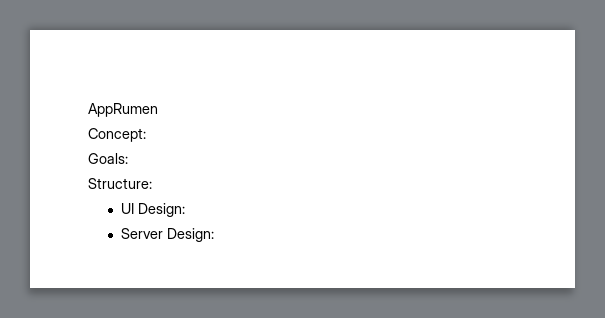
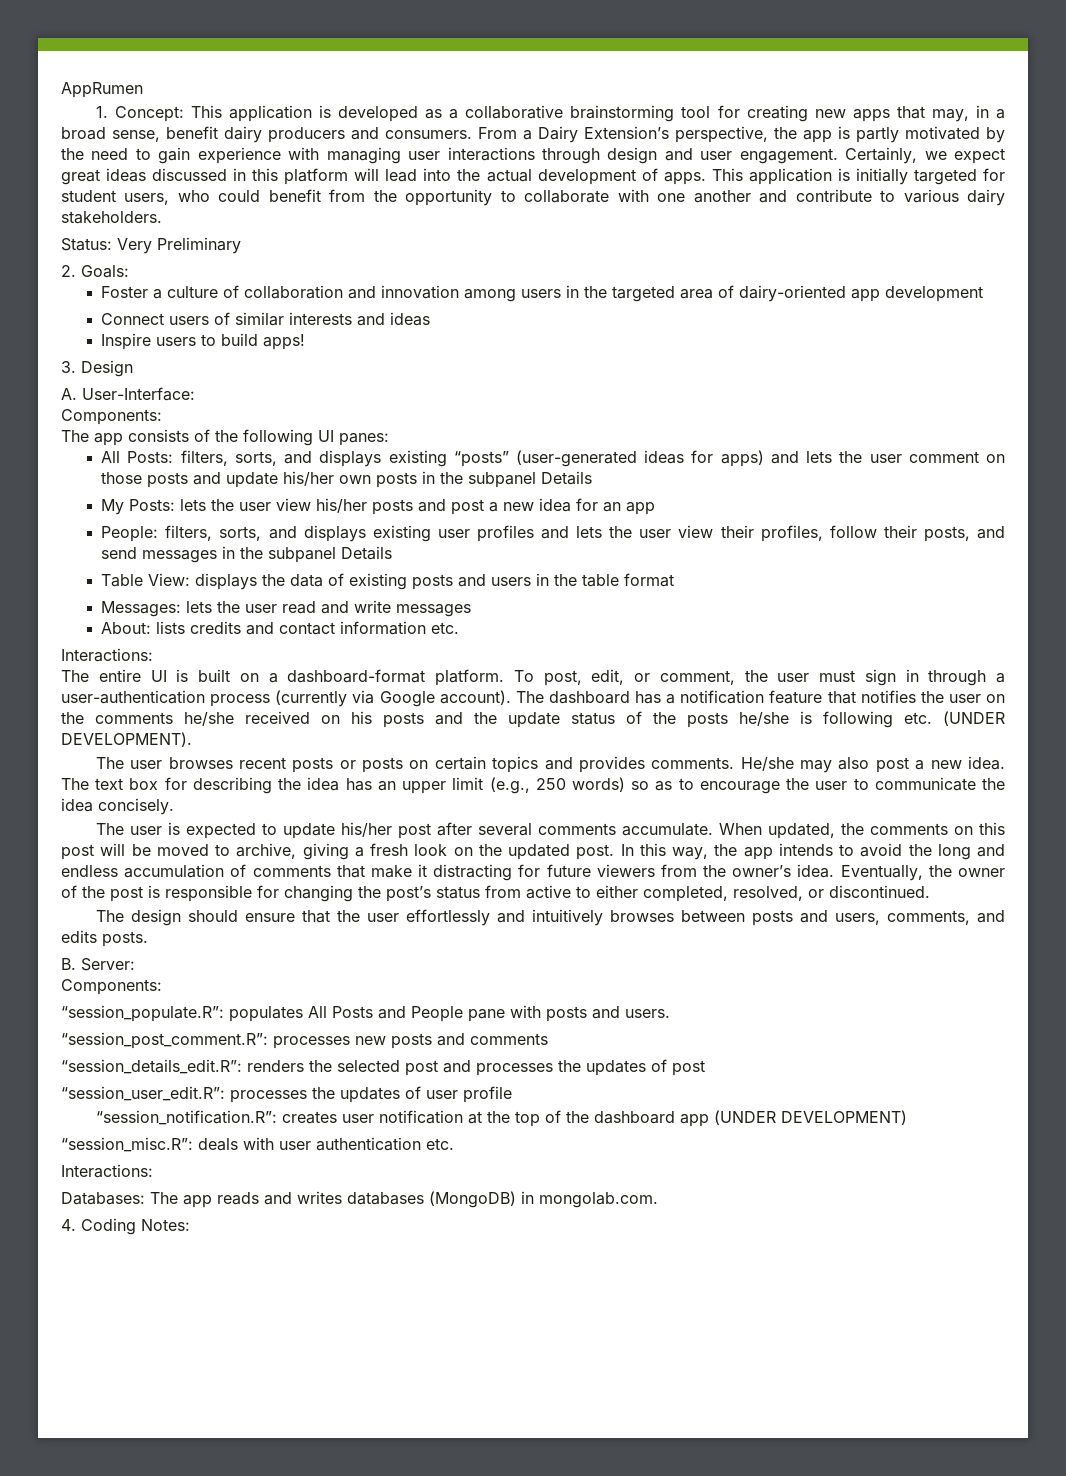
(158, 110) none -> [95,106,108,118] 1.
[88,153,128,164] [88,178,152,189] [121,203,186,217] [121,228,215,242] // Goals: // Structure: // UI Design: // Server Design: -> [190,105,1005,122] [61,126,1005,143] [61,147,1005,164] [61,168,1006,185] [61,189,1006,206] [61,211,162,224] [61,237,241,254] [61,265,129,278] [101,285,984,302] [101,312,431,326] [101,333,306,350] [61,360,133,377] [61,387,195,401] [61,409,162,425] [61,429,389,446] [101,450,1006,467] [101,471,593,488] [101,498,656,515] [101,525,1005,542] [101,546,393,563] [101,573,675,590] [101,600,472,617] [101,621,460,635] [61,648,153,662] [61,669,1005,686] [61,690,1005,707] [61,711,1005,728] [61,732,192,747] [95,756,1005,773] [61,777,1006,794] [61,798,174,815] [95,822,1006,839] [61,843,1005,860] [61,864,1005,881] [61,885,930,902] [95,909,1005,926] [61,930,148,947] [61,958,135,971] [61,979,162,995] [61,1005,670,1022] [61,1032,548,1049] [61,1059,705,1076] [61,1086,512,1103] [95,1110,907,1127] [61,1137,454,1152] [61,1164,153,1178] [61,1191,658,1208] [61,1218,190,1235] This application is developed as a collaborative brainstorming tool for creating new apps that may, in a broad sense, benefit dairy producers and consumers. From a Dairy Extension’s perspective, the app is partly motivated by the need to gain experience with managing user interactions through design and user engagement. Certainly, we expect great ideas discussed in this platform will lead into the actual development of apps. This application is initially targeted for student users, who could benefit from the opportunity to collaborate with one another and contribute to various dairy stakeholders. // Status: Very Preliminary // 2. Goals: // Foster a culture of collaboration and innovation among users in the targeted area of dairy-oriented app development // Connect users of similar interests and ideas // Inspire users to build apps! // 3. Design // A. User-Interface: // Components: // The app consists of the following UI panes: // All Posts: filters, sorts, and displays existing “posts” (user-generated ideas for apps) and lets the user comment on those posts and update his/her own posts in the subpanel Details // My Posts: lets the user view his/her posts and post a new idea for an app // People: filters, sorts, and displays existing user profiles and lets the user view their profiles, follow their posts, and send messages in the subpanel Details // Table View: displays the data of existing posts and users in the table format // Messages: lets the user read and write messages // About: lists credits and contact information etc. // Interactions: // The entire UI is built on a dashboard-format platform. To post, edit, or comment, the user must sign in through a user-authentication process (currently via Google account). The dashboard has a notification feature that notifies the user on the comments he/she received on his posts and the update status of the posts he/she is following etc. (UNDER DEVELOPMENT). // The user browses recent posts or posts on certain topics and provides comments. He/she may also post a new idea. The text box for describing the idea has an upper limit (e.g., 250 words) so as to encourage the user to communicate the idea concisely. // The user is expected to update his/her post after several comments accumulate. When updated, the comments on this post will be moved to archive, giving a fresh look on the updated post. In this way, the app intends to avoid the long and endless accumulation of comments that make it distracting for future viewers from the owner’s idea. Eventually, the owner of the post is responsible for changing the post’s status from active to either completed, resolved, or discontinued. // The design should ensure that the user effortlessly and intuitively browses between posts and users, comments, and edits posts. // B. Server: // Components: // “session_populate.R”: populates All Posts and People pane with posts and users. // “session_post_comment.R”: processes new posts and comments // “session_details_edit.R”: renders the selected post and processes the updates of post // “session_user_edit.R”: processes the updates of user profile // “session_notification.R”: creates user notification at the top of the dashboard app (UNDER DEVELOPMENT) // “session_misc.R”: deals with user authentication etc. // Interactions: // Databases: The app reads and writes databases (MongoDB) in mongolab.com. // 4. Coding Notes:

